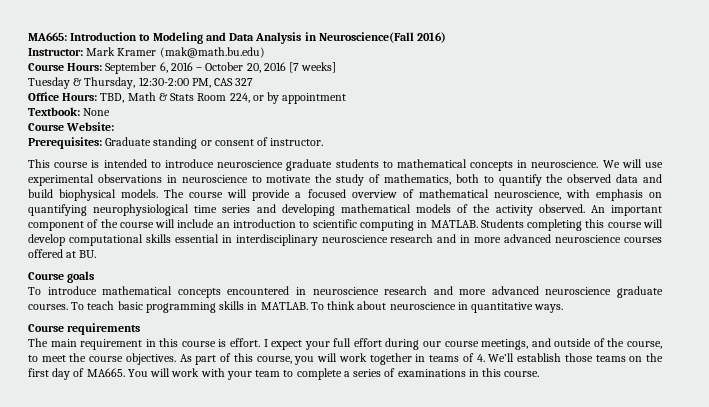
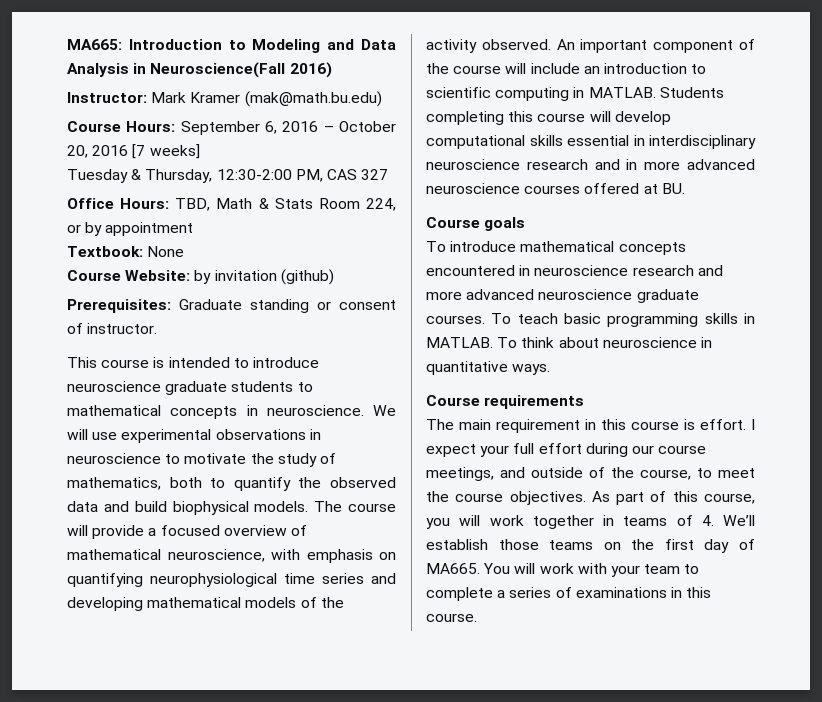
(115, 126) none -> [194,269,334,285] by invitation (github)

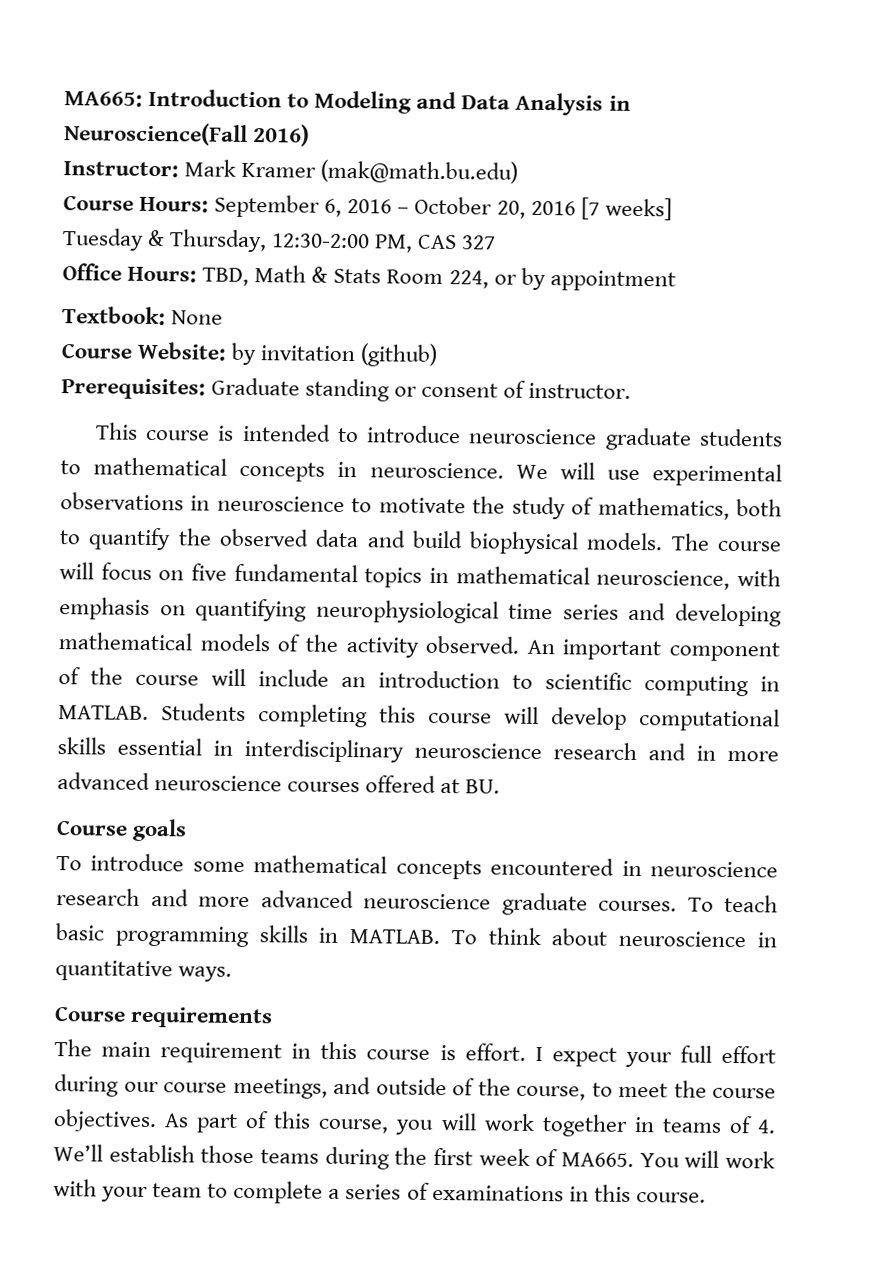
[92,525,307,539] provide a focused overview of -> [100,562,450,588] focus on five fundamental topics in
(517, 246) none -> [192,861,245,872] some
[603,542,621,550] on -> [324,1146,390,1170] during
[704,539,730,553] day -> [478,1148,530,1166] week

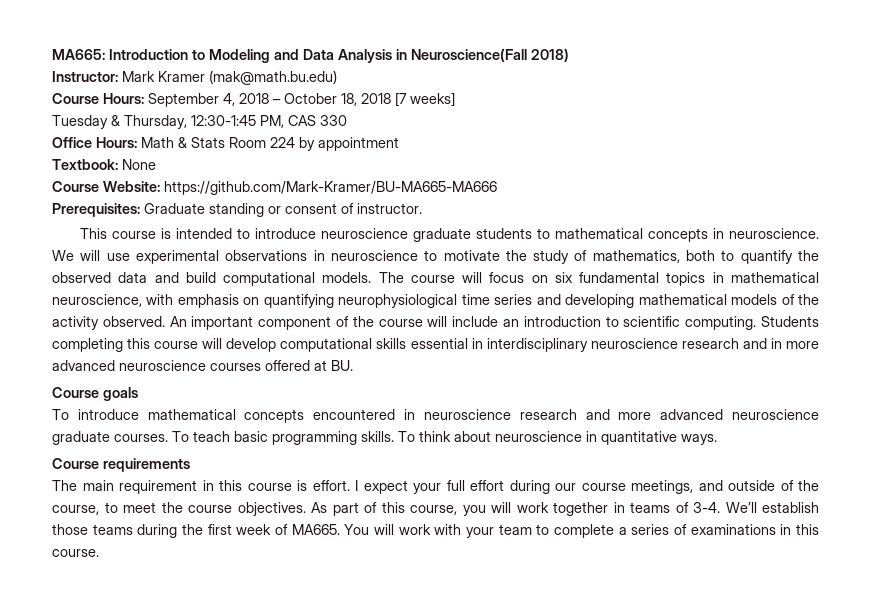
[253,124,311,147] 2016) -> [531,48,569,62] 2018)
[324,196,576,219] 6, 2016 – October 20, 2016 -> [223,93,391,106] 4, 2018 – October 18, 2018
[271,233,371,249] 12:30-2:00 -> [191,115,256,126] 12:30-1:45
[461,235,497,250] 327 -> [320,115,347,126] 330
[202,267,250,286] TBD, -> (137, 142) none
[448,270,517,289] 224, or -> [270,137,295,148] 224
[231,342,438,367] by invitation (github) -> [164,181,497,195] https://github.com/Mark-Kramer/BU-MA665-MA666
[469,531,580,555] biophysical -> [223,272,316,286] computational
[191,563,227,581] five -> [554,272,573,283] six
[644,675,780,697] [58,705,149,720] computing in MATLAB. -> [685,316,757,330] computing.
[192,861,245,872] some -> (139, 414) none
[258,925,441,944] skills in MATLAB. -> [361,431,394,442] skills.
[757,1119,777,1134] 4. -> [693,502,720,513] 3-4.

